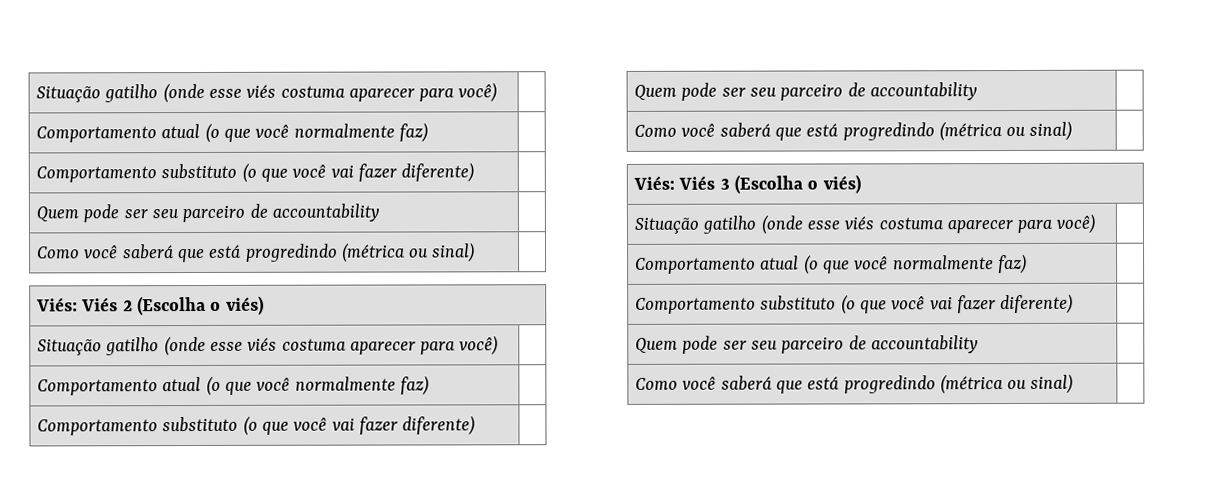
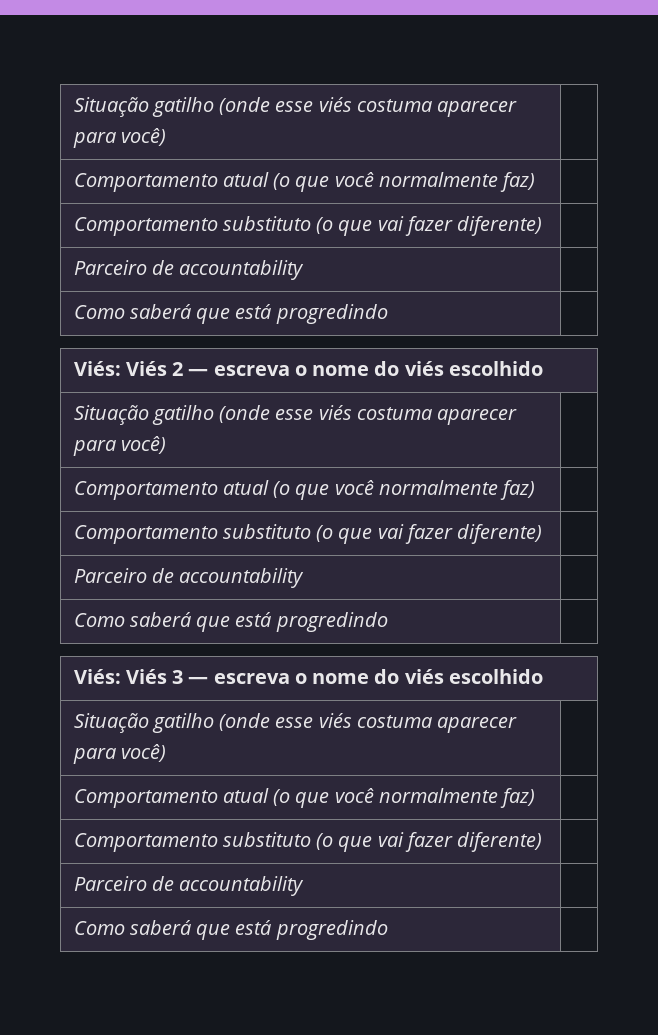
[292,162,475,183] [36,203,379,223] [37,242,476,263] você vai fazer diferente) | // Quem pode ser seu parceiro de accountability | // Como você saberá que está progredindo (métrica ou sinal) -> [377,216,543,236] [73,260,305,280] [73,304,388,324] vai fazer diferente) | // Parceiro de accountability | // Como saberá que está progredindo
[136,295,264,316] (Escolha o viés) -> [188,361,543,376] — escreva o nome do viés escolhido
[293,415,476,436] [634,82,977,101] [634,120,1073,142] você vai fazer diferente) | // Quem pode ser seu parceiro de accountability | // Como você saberá que está progredindo (métrica ou sinal) -> [377,524,543,544] [73,568,305,588] [73,612,388,632] vai fazer diferente) | // Parceiro de accountability | // Como saberá que está progredindo
[733,174,861,194] (Escolha o viés) -> [188,669,543,684] — escreva o nome do viés escolhido
[891,293,1074,315] [635,335,978,354] [635,373,1074,395] você vai fazer diferente) | // Quem pode ser seu parceiro de accountability | // Como você saberá que está progredindo (métrica ou sinal) -> [377,832,543,852] [73,876,305,896] [73,920,388,940] vai fazer diferente) | // Parceiro de accountability | // Como saberá que está progredindo

